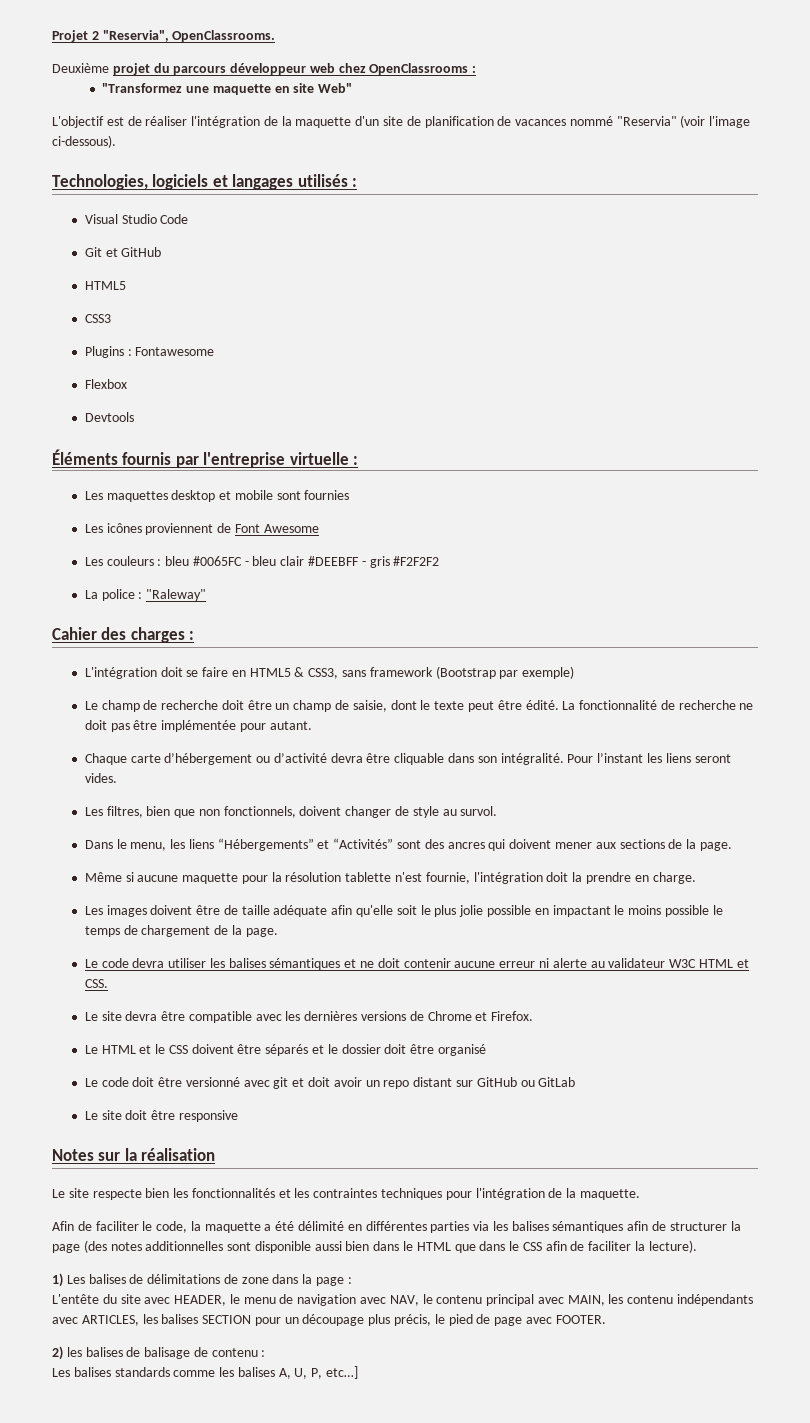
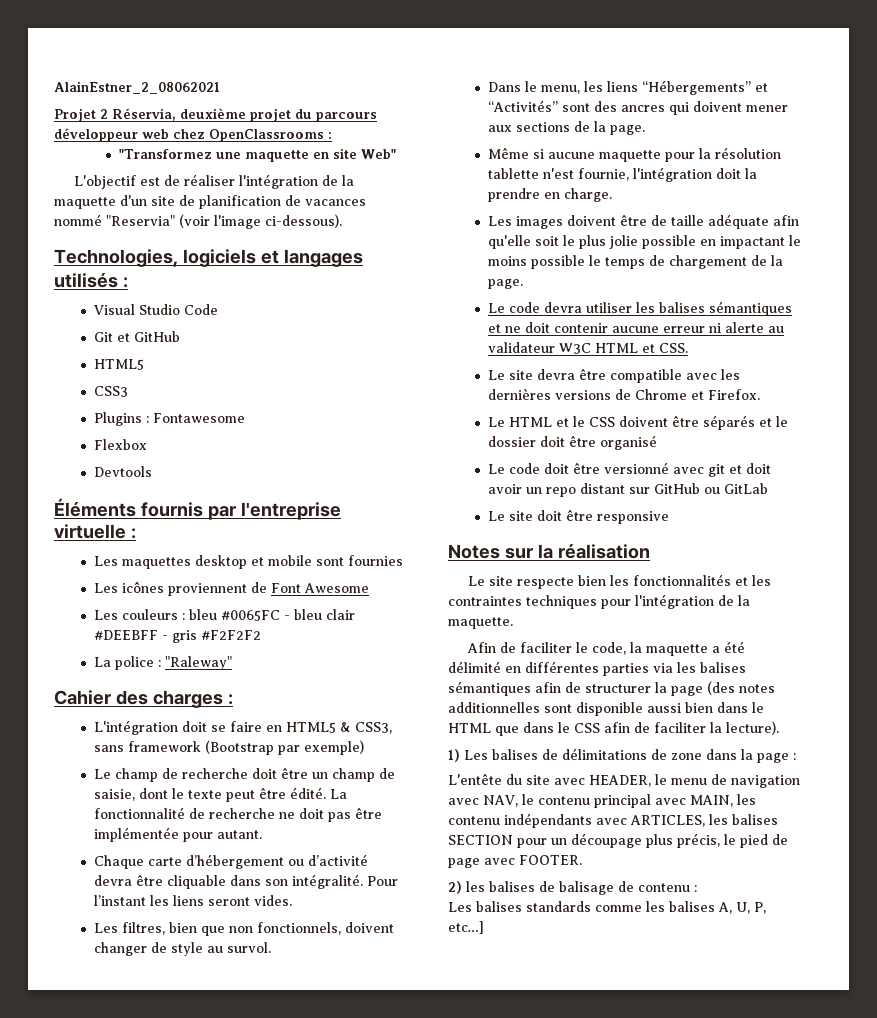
(52, 36) none -> [54,81,220,94] AlainEstner_2_08062021 //
[102,30,276,42] [52,63,109,73] "Reservia", OpenClassrooms. // Deuxième -> [112,108,246,121] Réservia, deuxième

